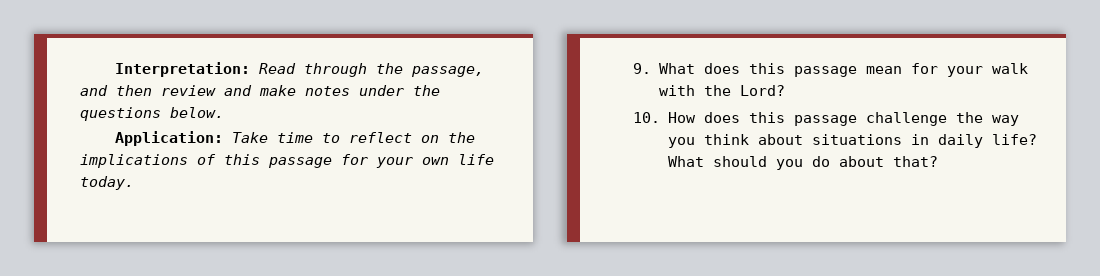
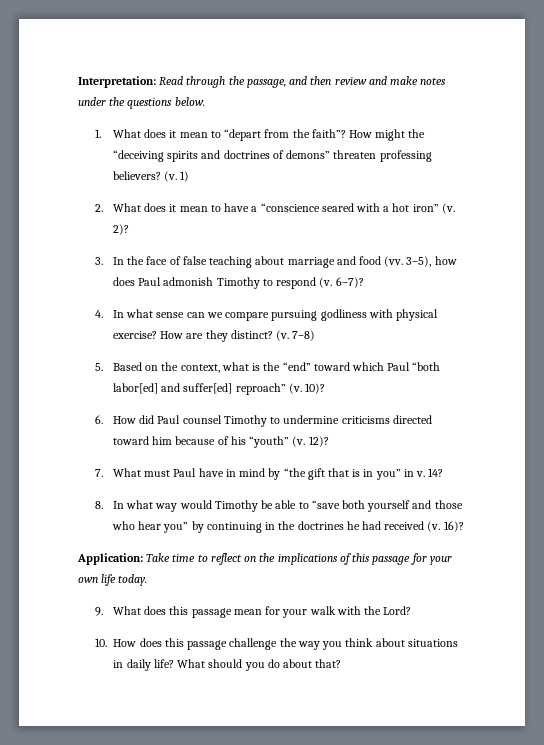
(224, 112) none -> [95,129,426,141] [112,150,432,162] [112,171,190,182] [95,203,455,214] [112,224,129,235] [95,256,457,268] [112,277,364,289] [95,309,438,321] [112,330,316,342] [95,362,441,373] [112,383,326,395] [95,415,432,427] [112,436,329,448] [95,468,444,480] [95,500,463,512] [111,521,464,533] // 1. What does it mean to “depart from the faith”? How might the “deceiving spirits and doctrines of demons” threaten professing believers? (v. 1) // 2. What does it mean to have a “conscience seared with a hot iron” (v. 2)? // 3. In the face of false teaching about marriage and food (vv. 3–5), how does Paul admonish Timothy to respond (v. 6–7)? // 4. In what sense can we compare pursuing godliness with physical exercise? How are they distinct? (v. 7–8) // 5. Based on the context, what is the “end” toward which Paul “both labor[ed] and suffer[ed] reproach” (v. 10)? // 6. How did Paul counsel Timothy to undermine criticisms directed toward him because of his “youth” (v. 12)? // 7. What must Paul have in mind by “the gift that is in you” in v. 14? // 8. In what way would Timothy be able to “save both yourself and those who hear you” by continuing in the doctrines he had received (v. 16)?

